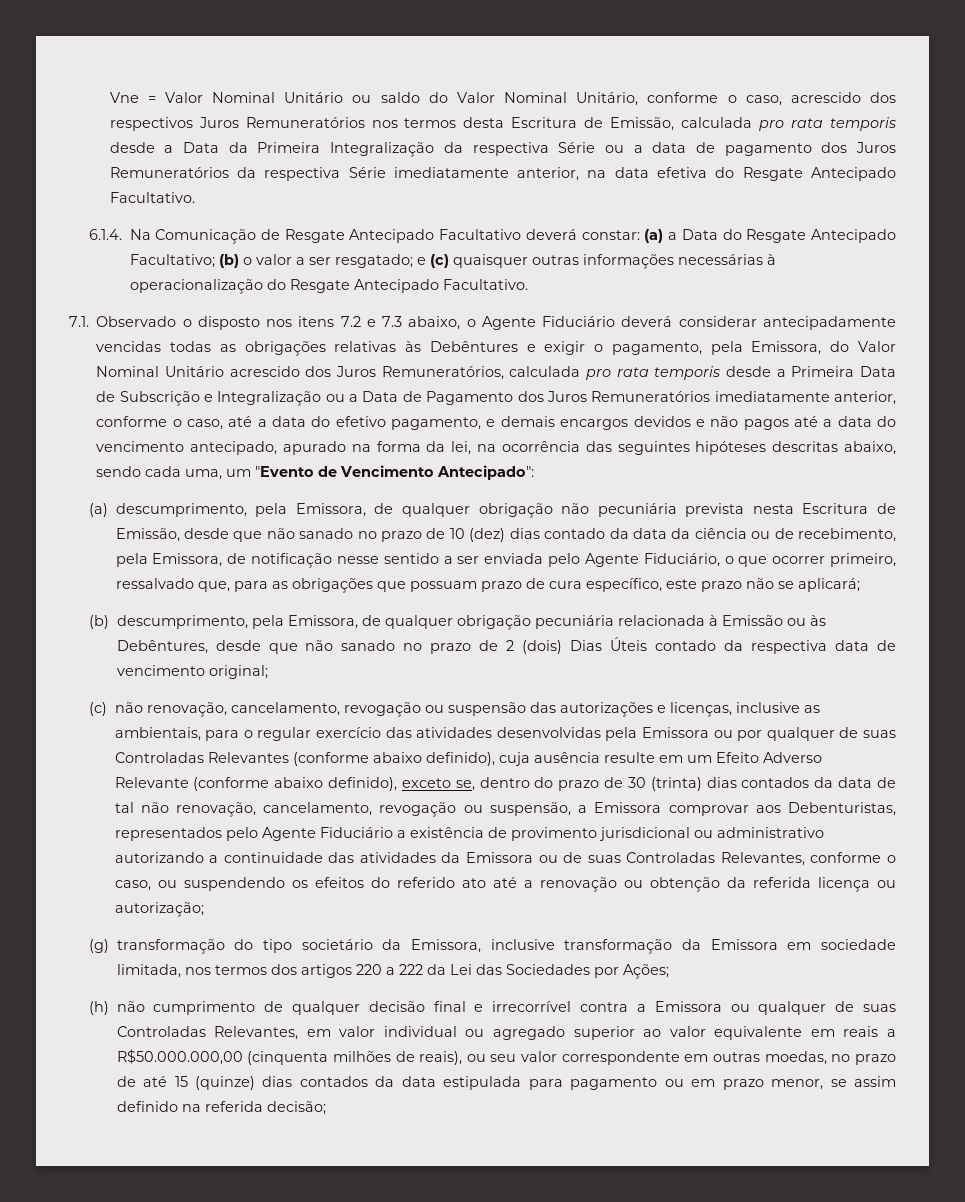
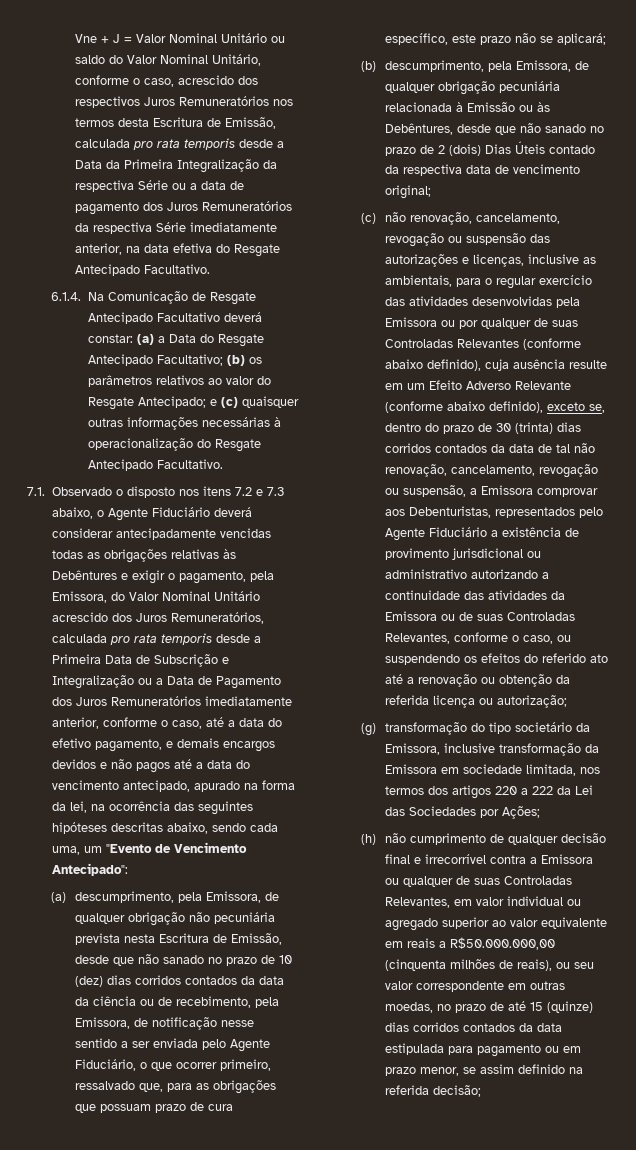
(139, 97) none -> [101,34,121,43] + J
[242,254,413,268] o valor a ser resgatado; -> [248,357,262,364] [87,375,271,387] [87,396,206,410] os parâmetros relativos ao valor do Resgate Antecipado;
[544,528,606,539] contado -> [135,975,238,985] corridos contados
(737, 782) none -> [385,443,432,453] corridos
(293, 1081) none -> [413,1022,460,1032] corridos

